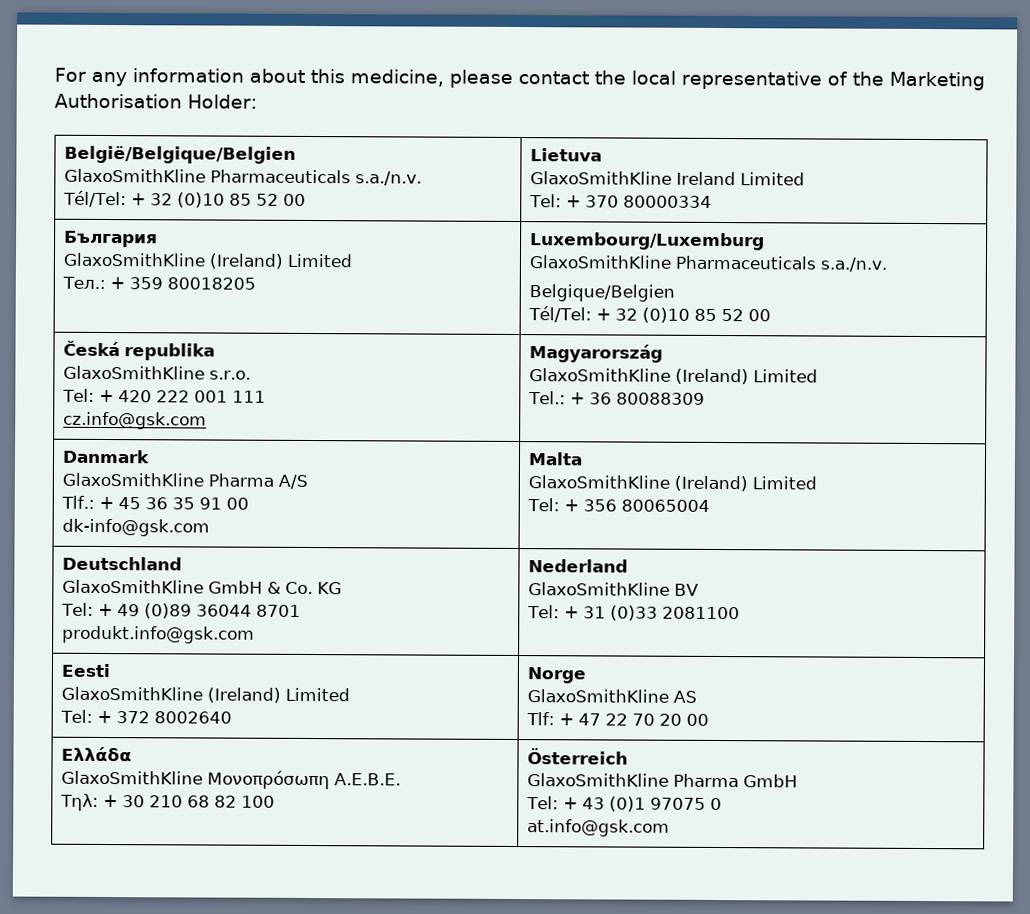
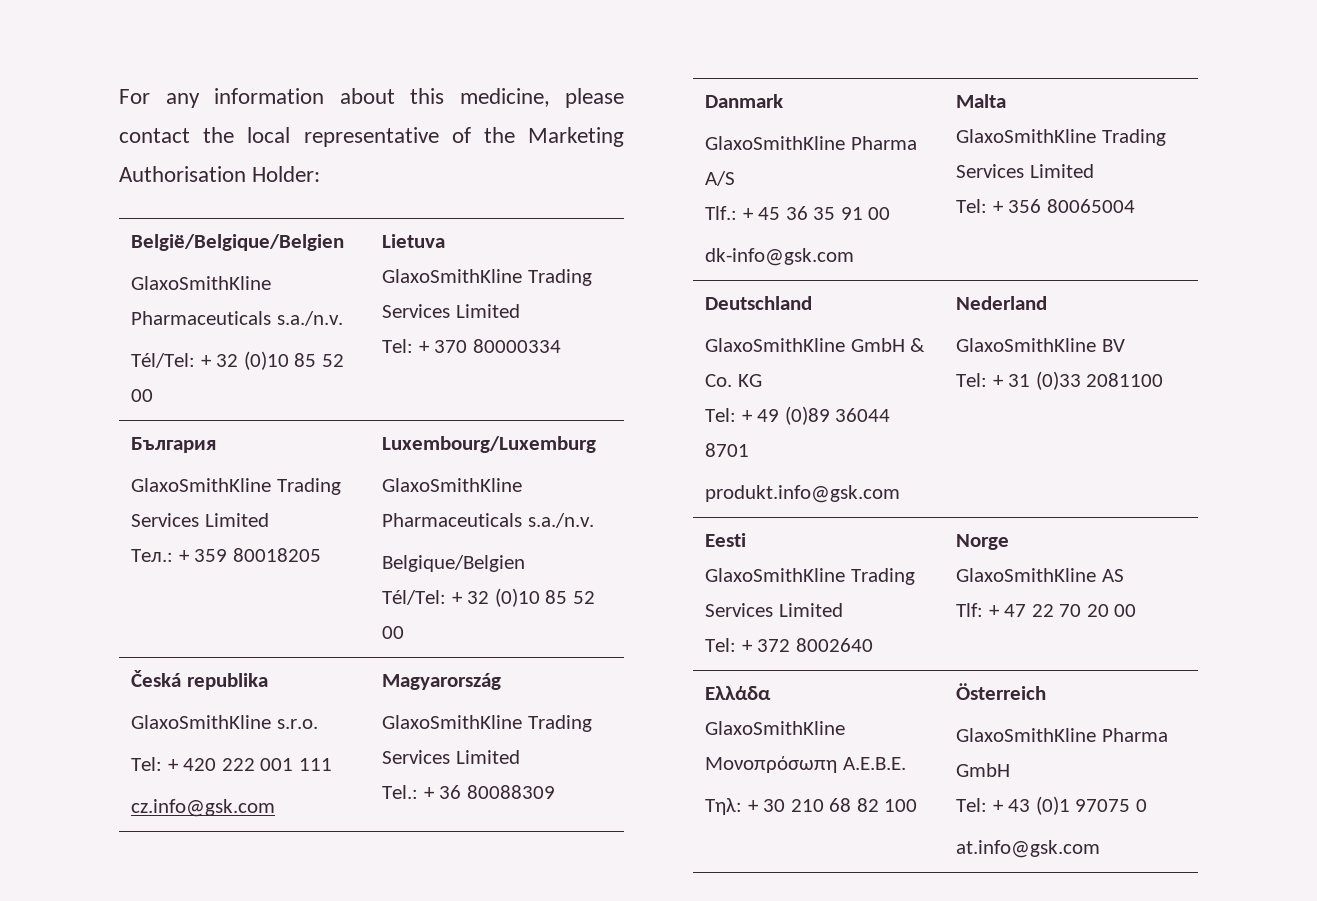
[675,171,736,186] Ireland -> [527,269,592,286] [382,304,451,318] Trading Services
[208,253,283,269] (Ireland) -> [276,478,341,495] [131,513,200,527] Trading Services
[674,368,749,385] (Ireland) -> [527,715,592,732] [382,750,451,764] Trading Services
[673,475,748,492] (Ireland) -> [1101,129,1166,146] [956,164,1025,178] Trading Services
[206,687,281,703] (Ireland) -> [850,568,915,585] [705,603,774,617] Trading Services

